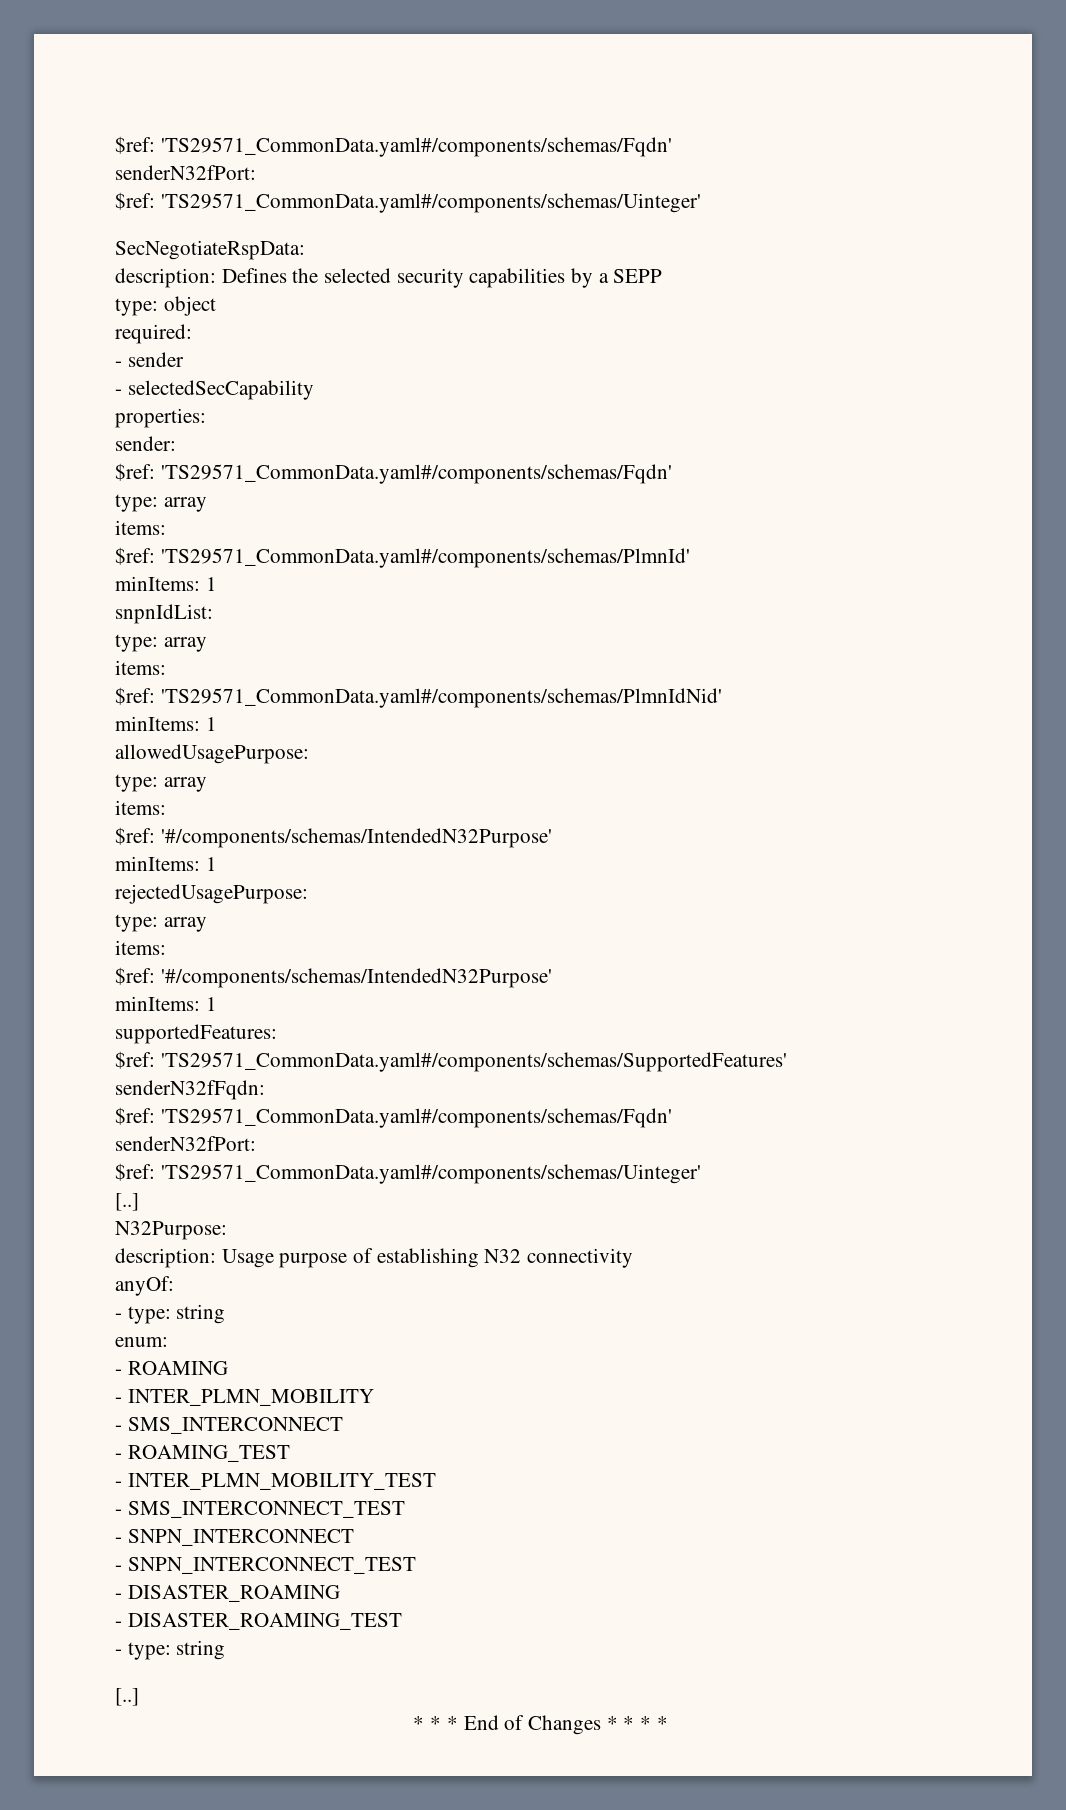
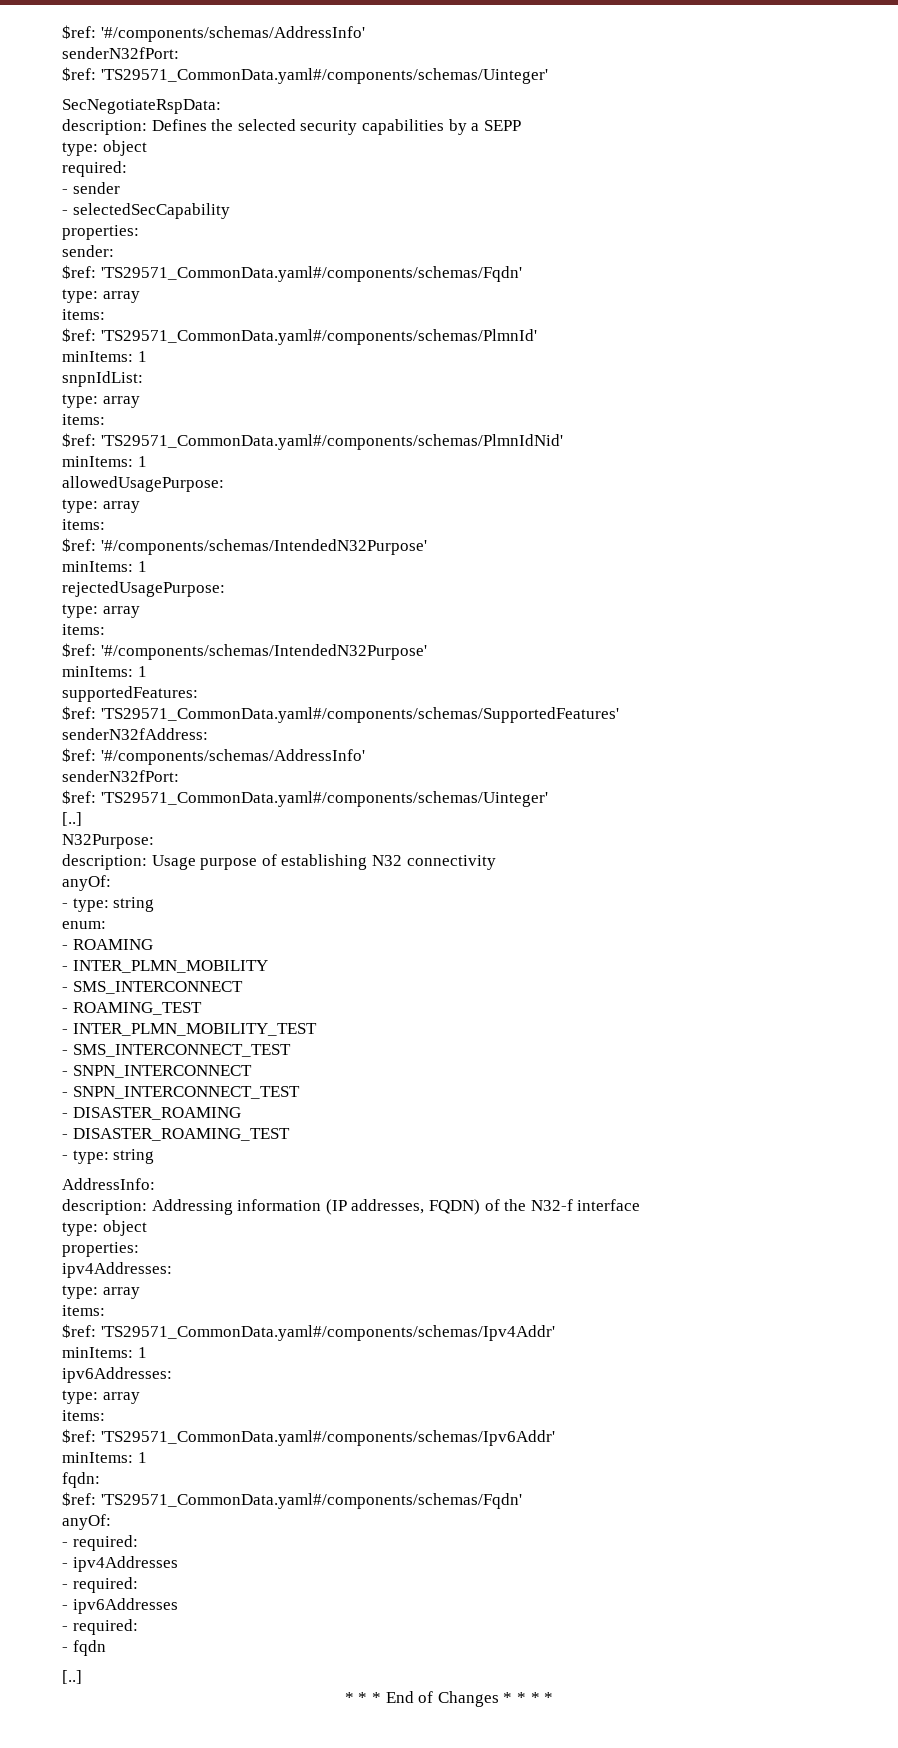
[115,136,672,157] $ref: 'TS29571_CommonData.yaml#/components/schemas/Fqdn' -> [62,25,365,42] $ref: '#/components/schemas/AddressInfo'
[115,1080,265,1100] [115,1107,672,1128] senderN32fFqdn: // $ref: 'TS29571_CommonData.yaml#/components/schemas/Fqdn' -> [62,728,208,740] [62,748,365,765] senderN32fAddress: // $ref: '#/components/schemas/AddressInfo'
(226, 1650) none -> [62,1178,155,1190] [62,1199,641,1215] [62,1220,147,1236] [62,1242,139,1257] [62,1262,172,1278] [62,1285,140,1299] [62,1305,105,1316] [62,1324,555,1341] [62,1347,147,1358] [62,1367,172,1383] [62,1390,140,1404] [62,1410,105,1421] [62,1429,555,1446] [62,1452,147,1463] [62,1472,100,1488] [62,1492,522,1509] [62,1514,111,1530] [62,1535,138,1551] [62,1556,178,1572] [62,1577,138,1593] [62,1598,178,1614] [62,1619,138,1635] [62,1640,106,1656] // AddressInfo: // description: Addressing information (IP addresses, FQDN) of the N32-f interface // type: object // properties: // ipv4Addresses: // type: array // items: // $ref: 'TS29571_CommonData.yaml#/components/schemas/Ipv4Addr' // minItems: 1 // ipv6Addresses: // type: array // items: // $ref: 'TS29571_CommonData.yaml#/components/schemas/Ipv6Addr' // minItems: 1 // fqdn: // $ref: 'TS29571_CommonData.yaml#/components/schemas/Fqdn' // anyOf: // - required: // - ipv4Addresses // - required: // - ipv6Addresses // - required: // - fqdn

